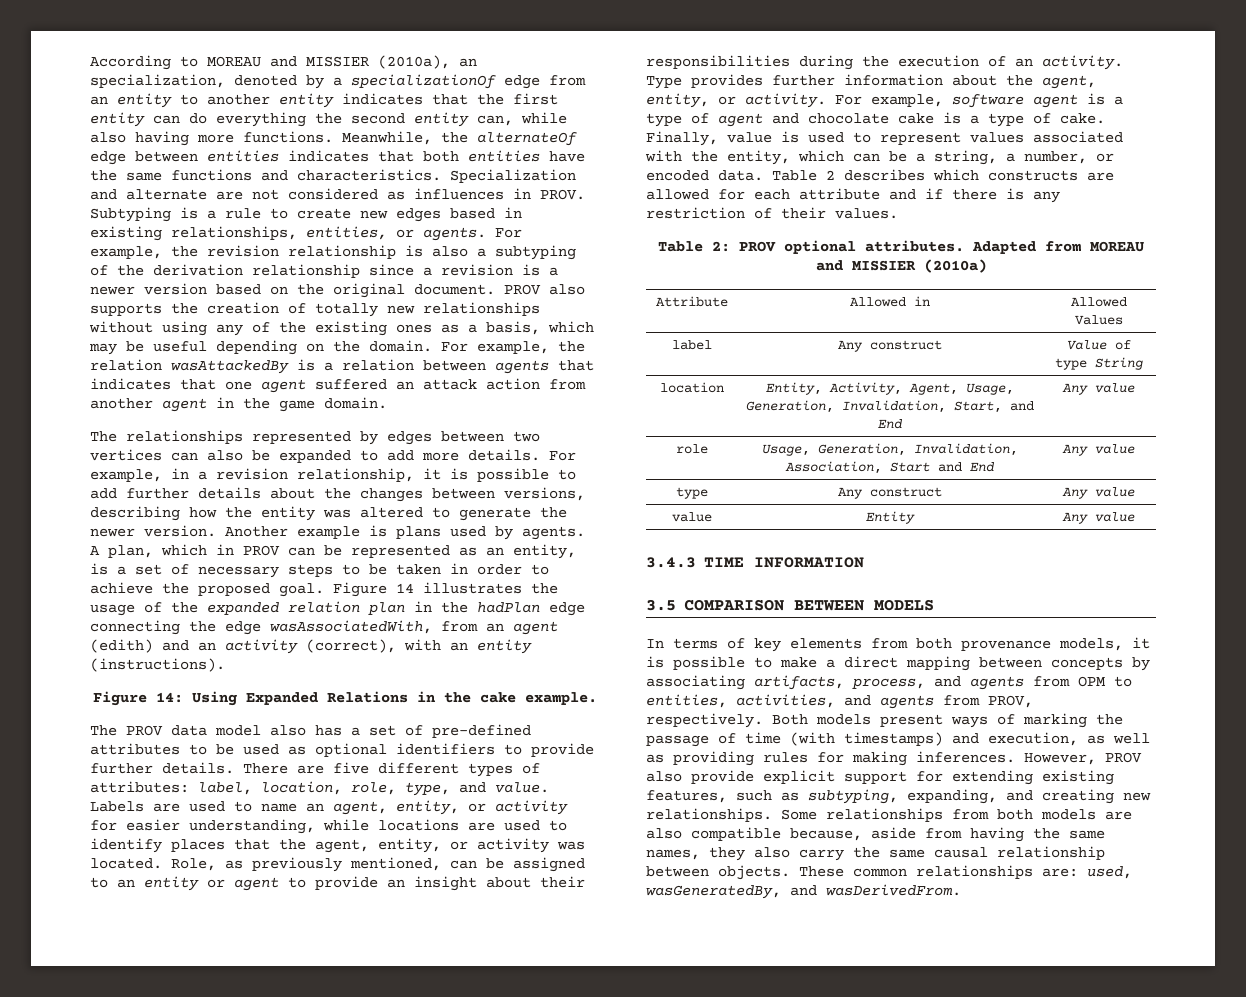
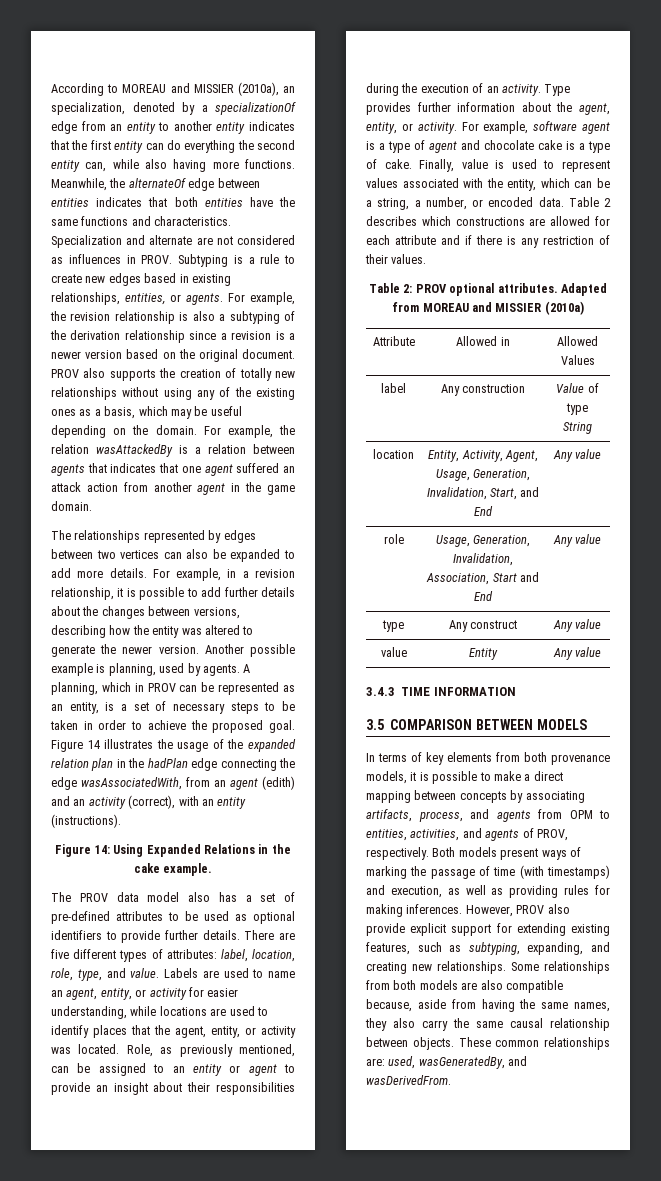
(288, 531) none -> [250,644,295,657] possible
[396,526,441,539] plans -> [108,663,156,676] planning,
[108,545,153,558] plan, -> [51,682,98,695] planning,
[988,170,1078,181] constructs -> [455,217,525,226] constructions
[869,340,942,350] construct -> [462,384,526,393] construction
[943,695,980,706] from -> [522,828,534,838] of

